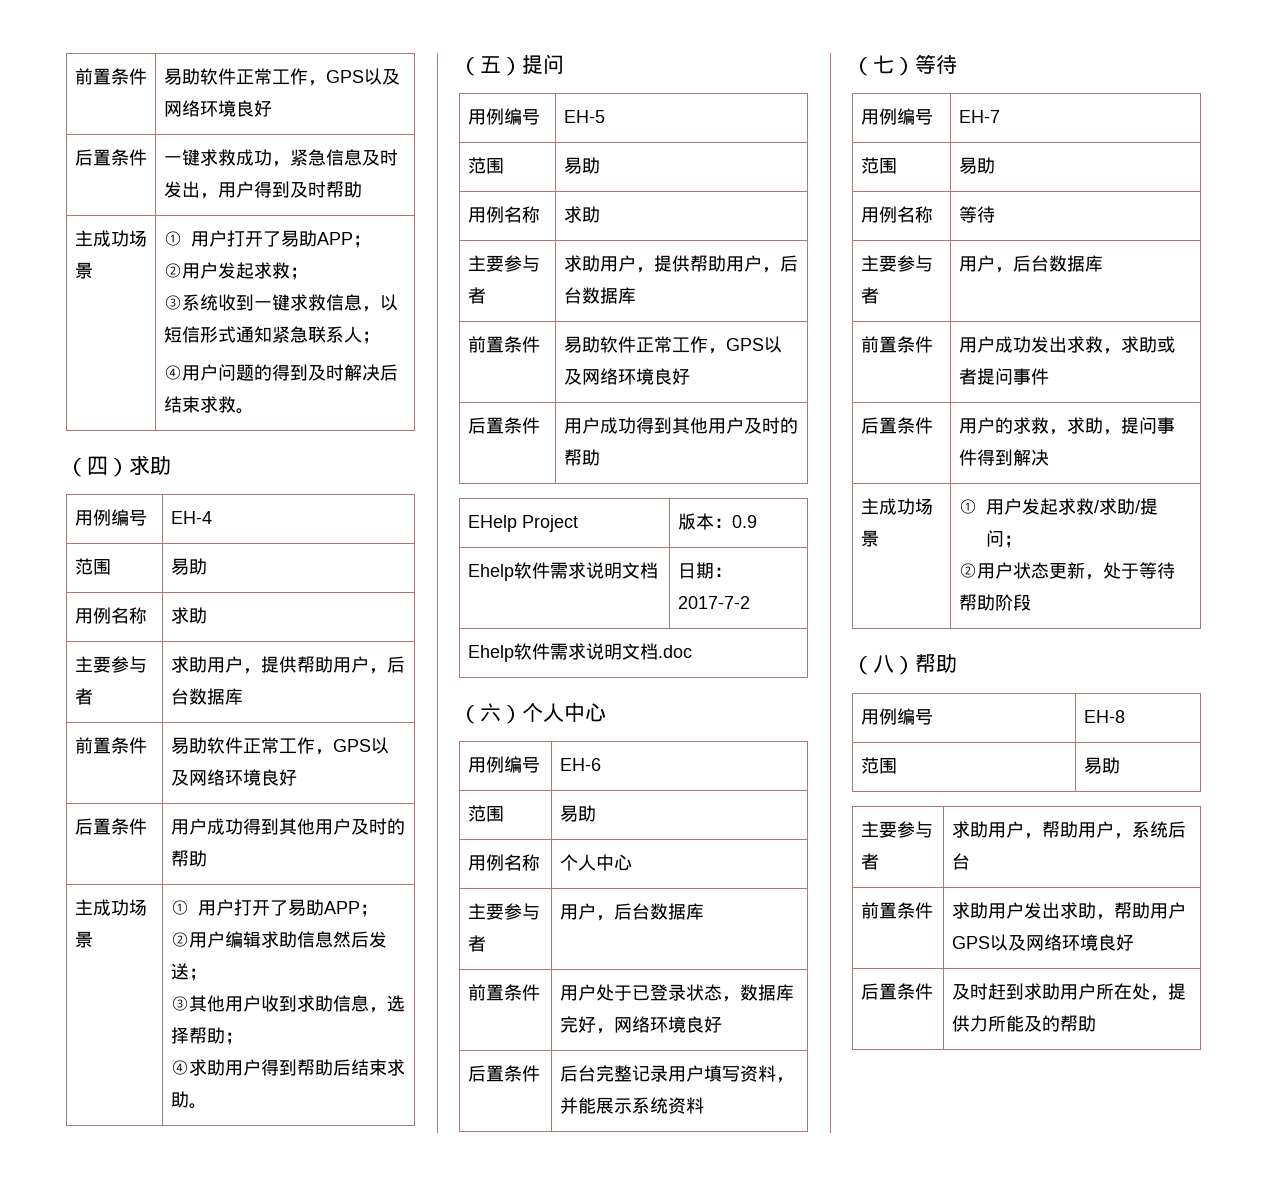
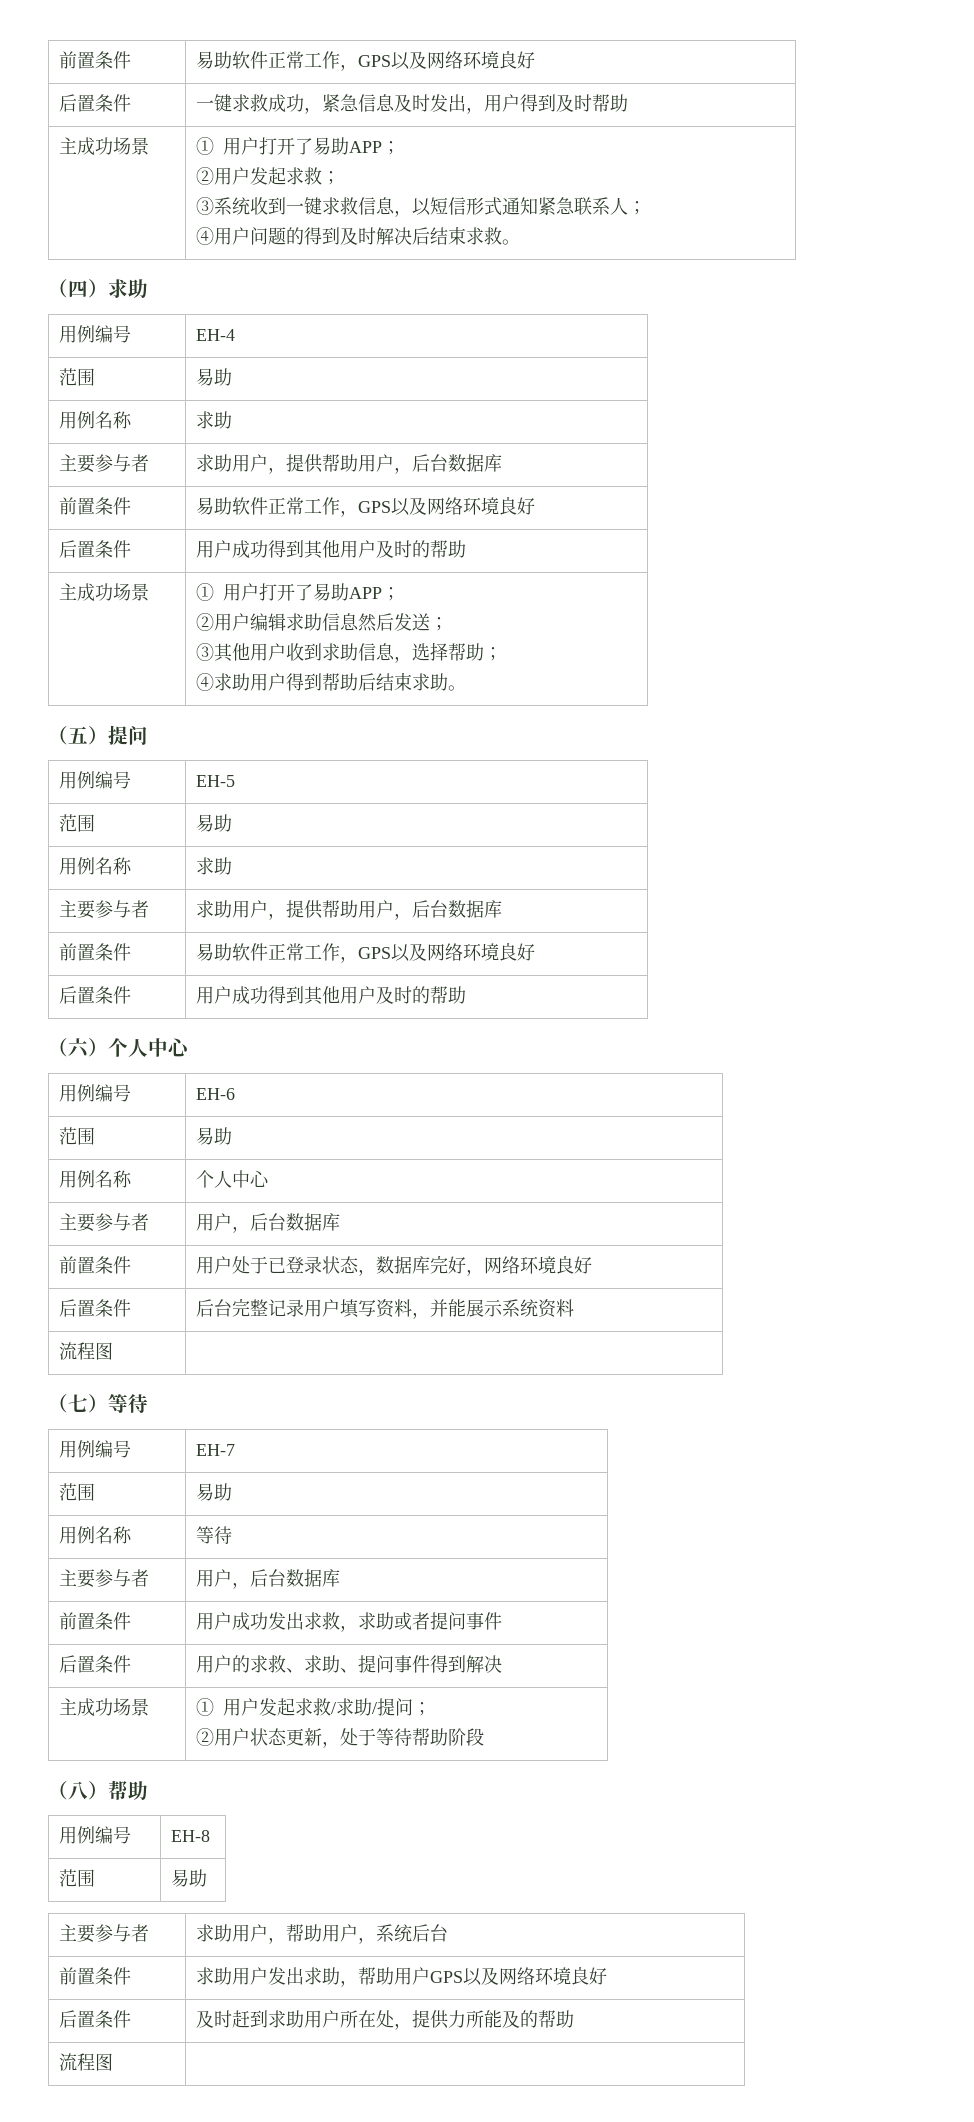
[467,515,578,532] [677,513,757,530] [467,562,658,581] [677,562,732,579] [677,596,750,609] [467,643,692,662] // EHelp Project | 版本：0.9 // Ehelp软件需求说明文档 | 日期：2017-7-2 // Ehelp软件需求说明文档.doc -> (466, 995) none
(704, 1105) none -> [58,1342,113,1360] // 流程图 |
[1048,417,1121,435] ，求助， -> [285,1655,358,1673] 、求助、
(1096, 1023) none -> [58,2053,113,2071] // 流程图 |

